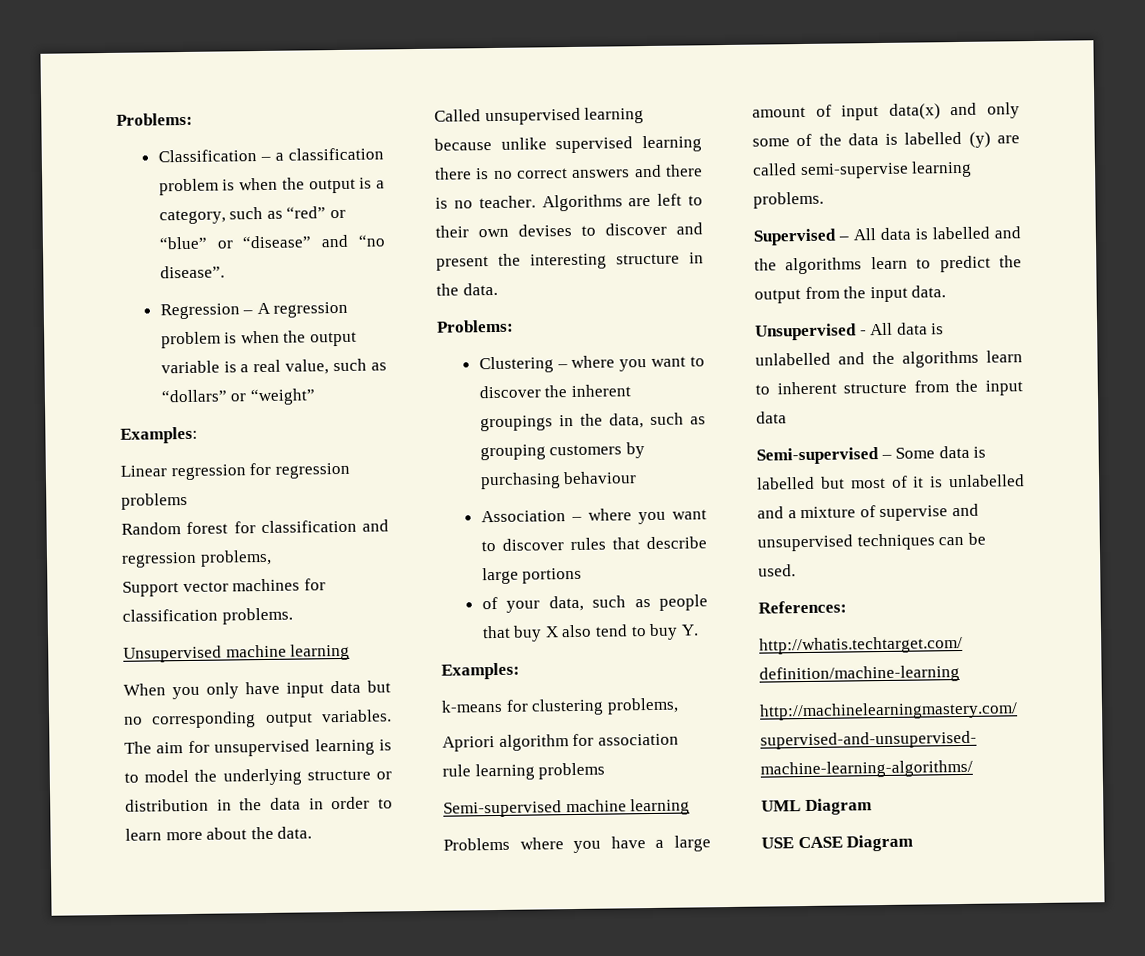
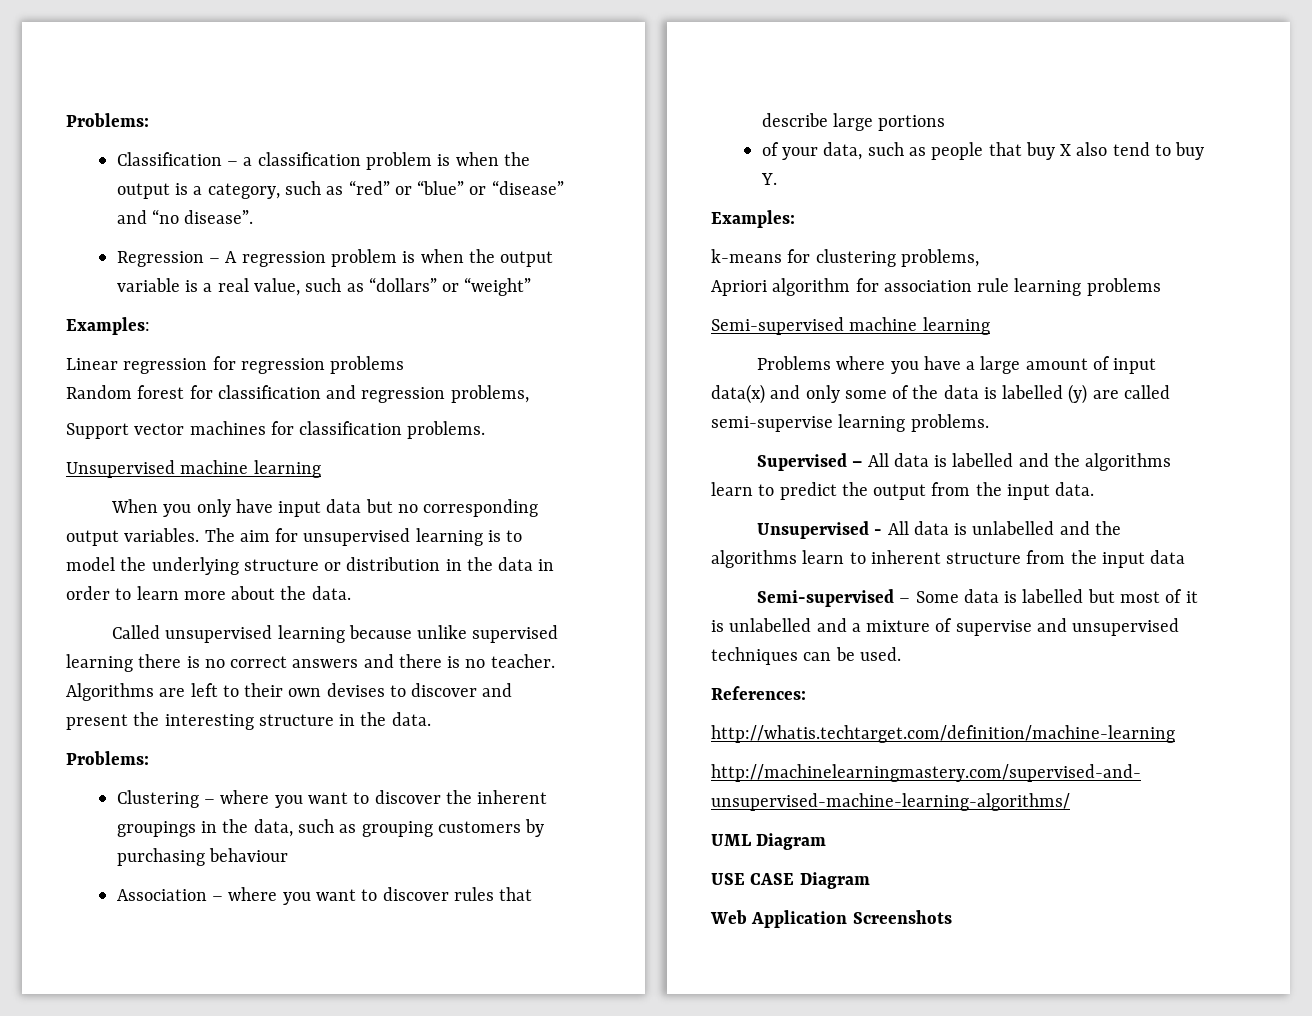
(914, 843) none -> [710,910,952,928] // Web Application Screenshots

